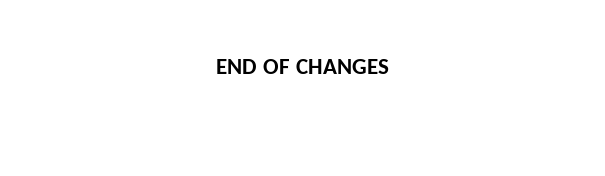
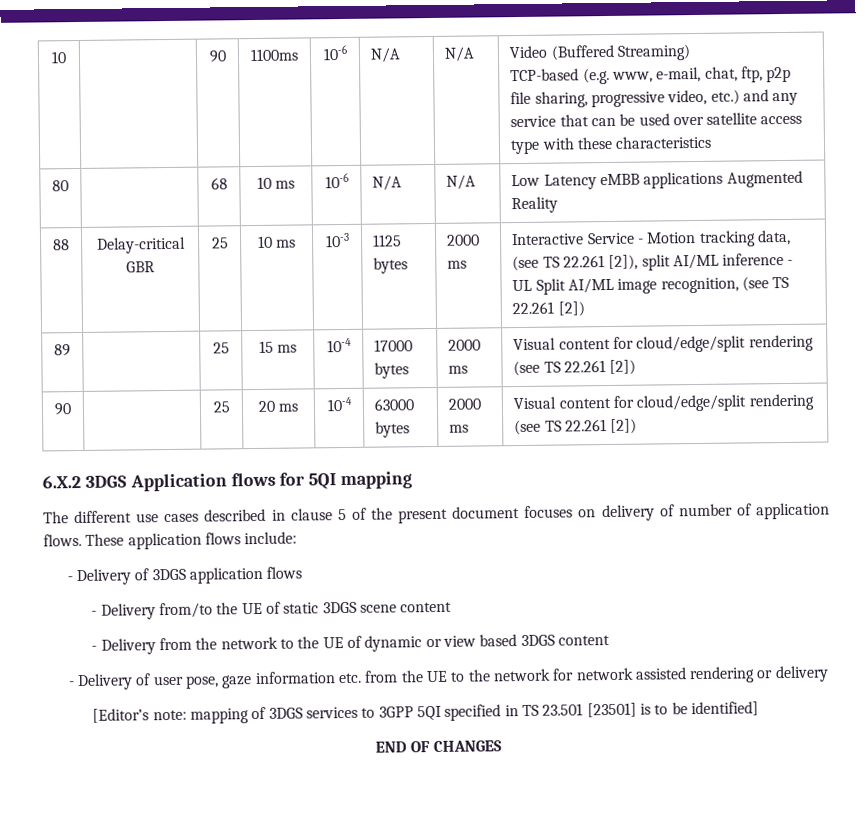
(215, 66) none -> [51,51,67,64] [208,50,227,63] [250,48,299,62] [322,44,348,61] [370,47,402,63] [444,46,476,62] [509,44,691,61] [510,66,792,85] [510,89,799,108] [510,112,803,128] [510,135,713,155] [52,180,69,192] [210,177,228,190] [256,176,296,189] [324,172,349,189] [372,175,403,191] [446,174,477,190] [511,170,803,190] [511,196,559,214] [53,239,70,251] [96,236,186,254] [126,261,155,273] [211,237,229,249] [257,235,297,248] [324,232,350,248] [372,234,403,247] [373,257,409,274] [447,234,481,246] [447,260,468,269] [511,229,791,247] [512,252,794,272] [512,276,790,295] [512,301,585,317] [54,344,71,357] [212,342,230,354] [258,340,298,353] [326,337,352,353] [374,339,414,352] [374,362,410,379] [448,339,482,351] [448,365,469,374] [513,334,814,353] [513,359,637,377] [54,403,72,416] [212,401,231,413] [257,400,299,412] [326,396,352,412] [374,398,415,411] [375,421,411,438] [448,398,482,410] [449,424,470,433] [513,393,815,412] [514,418,638,436] [42,471,413,492] [43,502,830,524] [43,531,298,550] [66,566,303,586] [91,601,453,620] [91,634,610,655] [68,665,829,691] [92,701,759,724] 10 | | 90 | 1100ms | 10-6 | N/A | N/A | Video (Buffered Streaming) // TCP-based (e.g. www, e-mail, chat, ftp, p2p file sharing, progressive video, etc.) and any service that can be used over satellite access type with these characteristics // 80 | | 68 | 10 ms | 10-6 | N/A | N/A | Low Latency eMBB applications Augmented Reality // 88 | Delay-critical GBR | 25 | 10 ms | 10-3 | 1125 bytes | 2000 ms | Interactive Service - Motion tracking data, (see TS 22.261 [2]), split AI/ML inference - UL Split AI/ML image recognition, (see TS 22.261 [2]) // 89 | | 25 | 15 ms | 10-4 | 17000 bytes | 2000 ms | Visual content for cloud/edge/split rendering (see TS 22.261 [2]) // 90 | | 25 | 20 ms | 10-4 | 63000 bytes | 2000 ms | Visual content for cloud/edge/split rendering (see TS 22.261 [2]) // 6.X.2 3DGS Application flows for 5QI mapping // The different use cases described in clause 5 of the present document focuses on delivery of number of application flows. These application flows include: // - Delivery of 3DGS application flows // - Delivery from/to the UE of static 3DGS scene content // - Delivery from the network to the UE of dynamic or view based 3DGS content // - Delivery of user pose, gaze information etc. from the UE to the network for network assisted rendering or delivery // [Editor’s note: mapping of 3DGS services to 3GPP 5QI specified in TS 23.501 [23501] is to be identified] //

